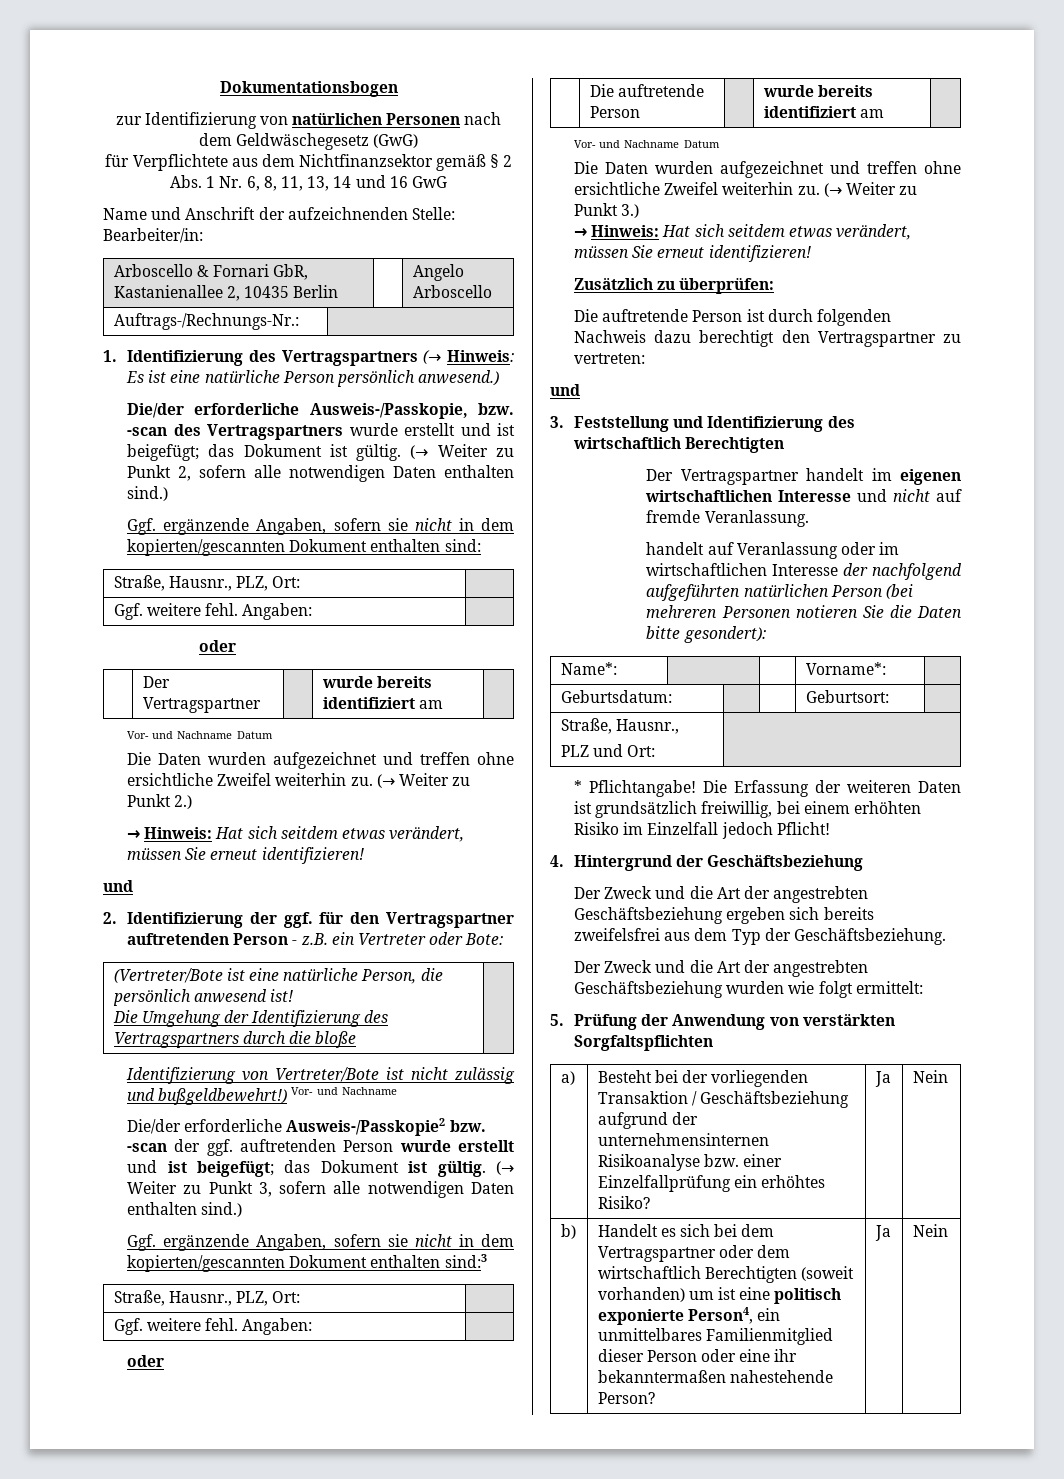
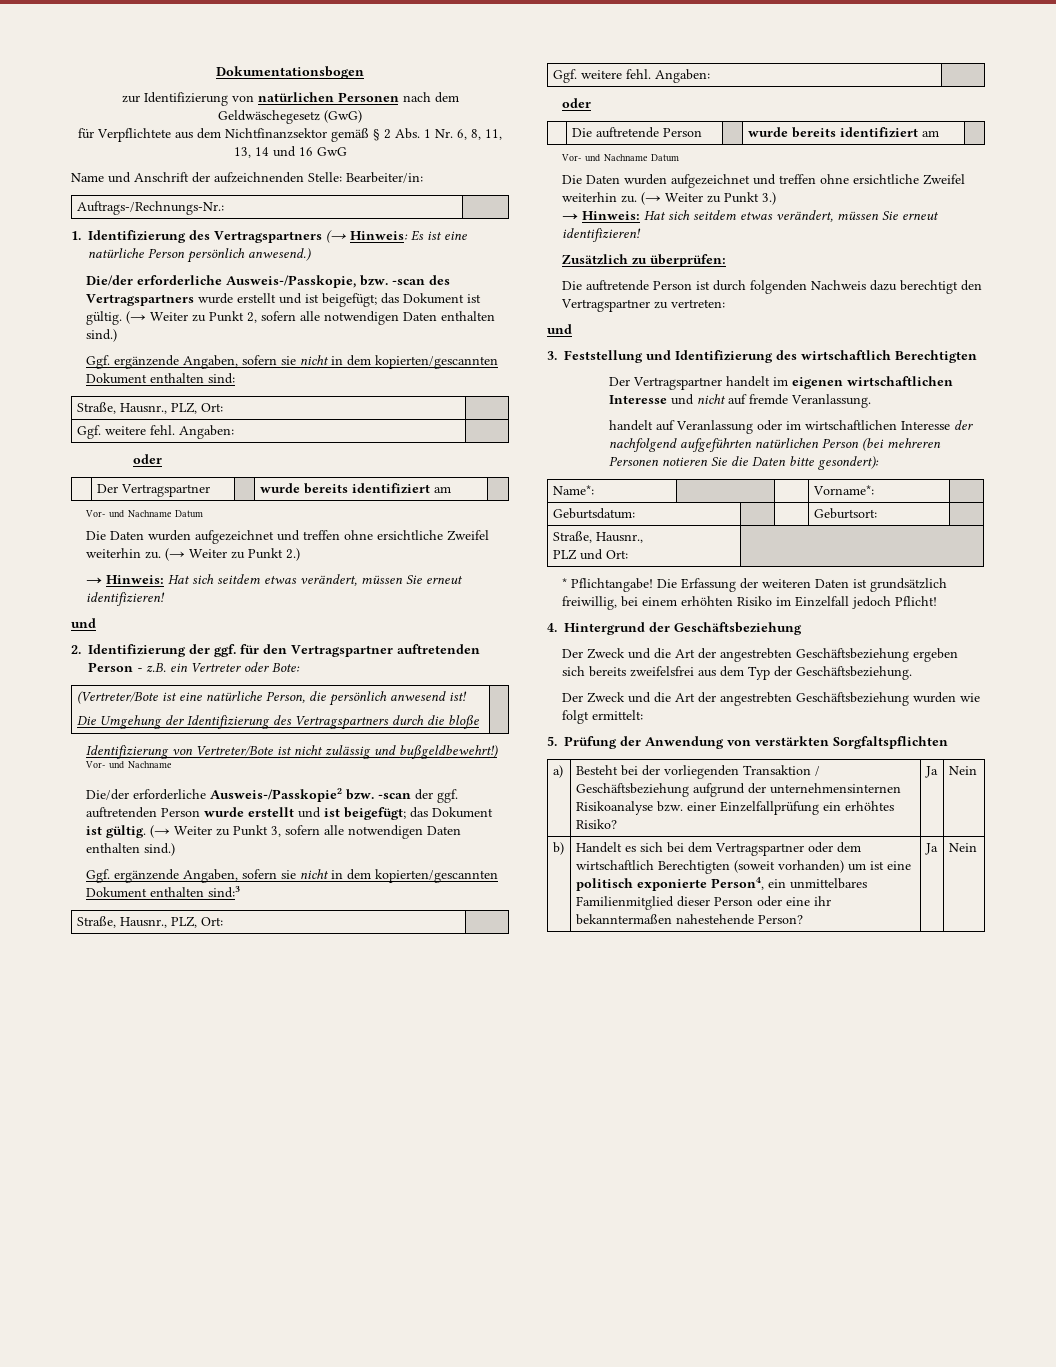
[113,264,309,280] [113,285,339,301] [412,264,464,281] [412,285,492,298] // Arboscello & Fornari GbR, Kastanienallee 2, 10435 Berlin | | Angelo Arboscello -> (423, 177) none

